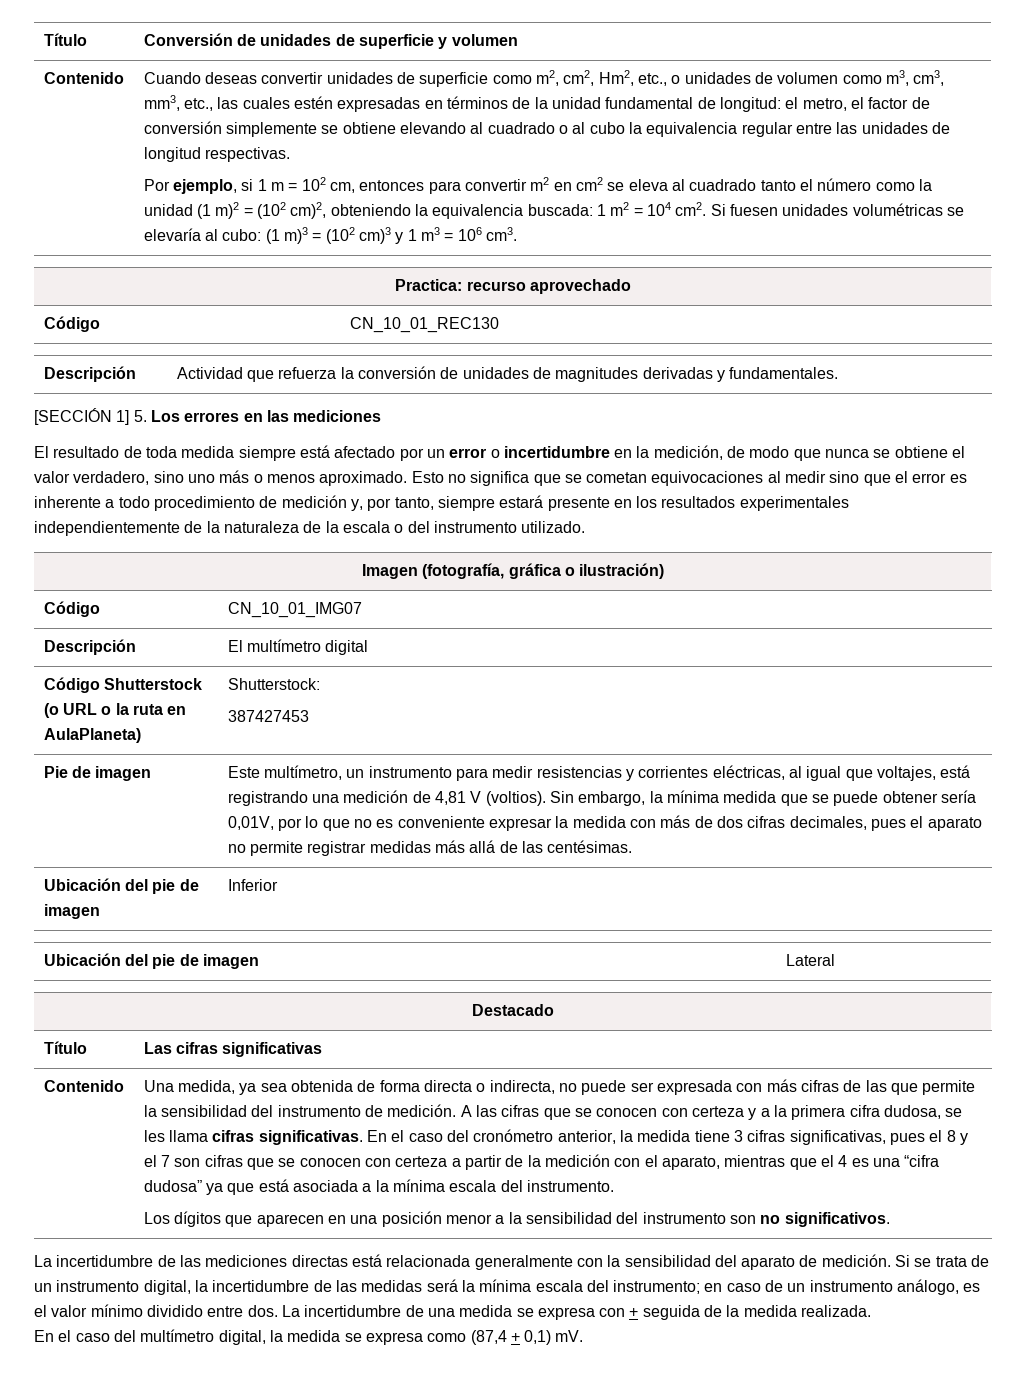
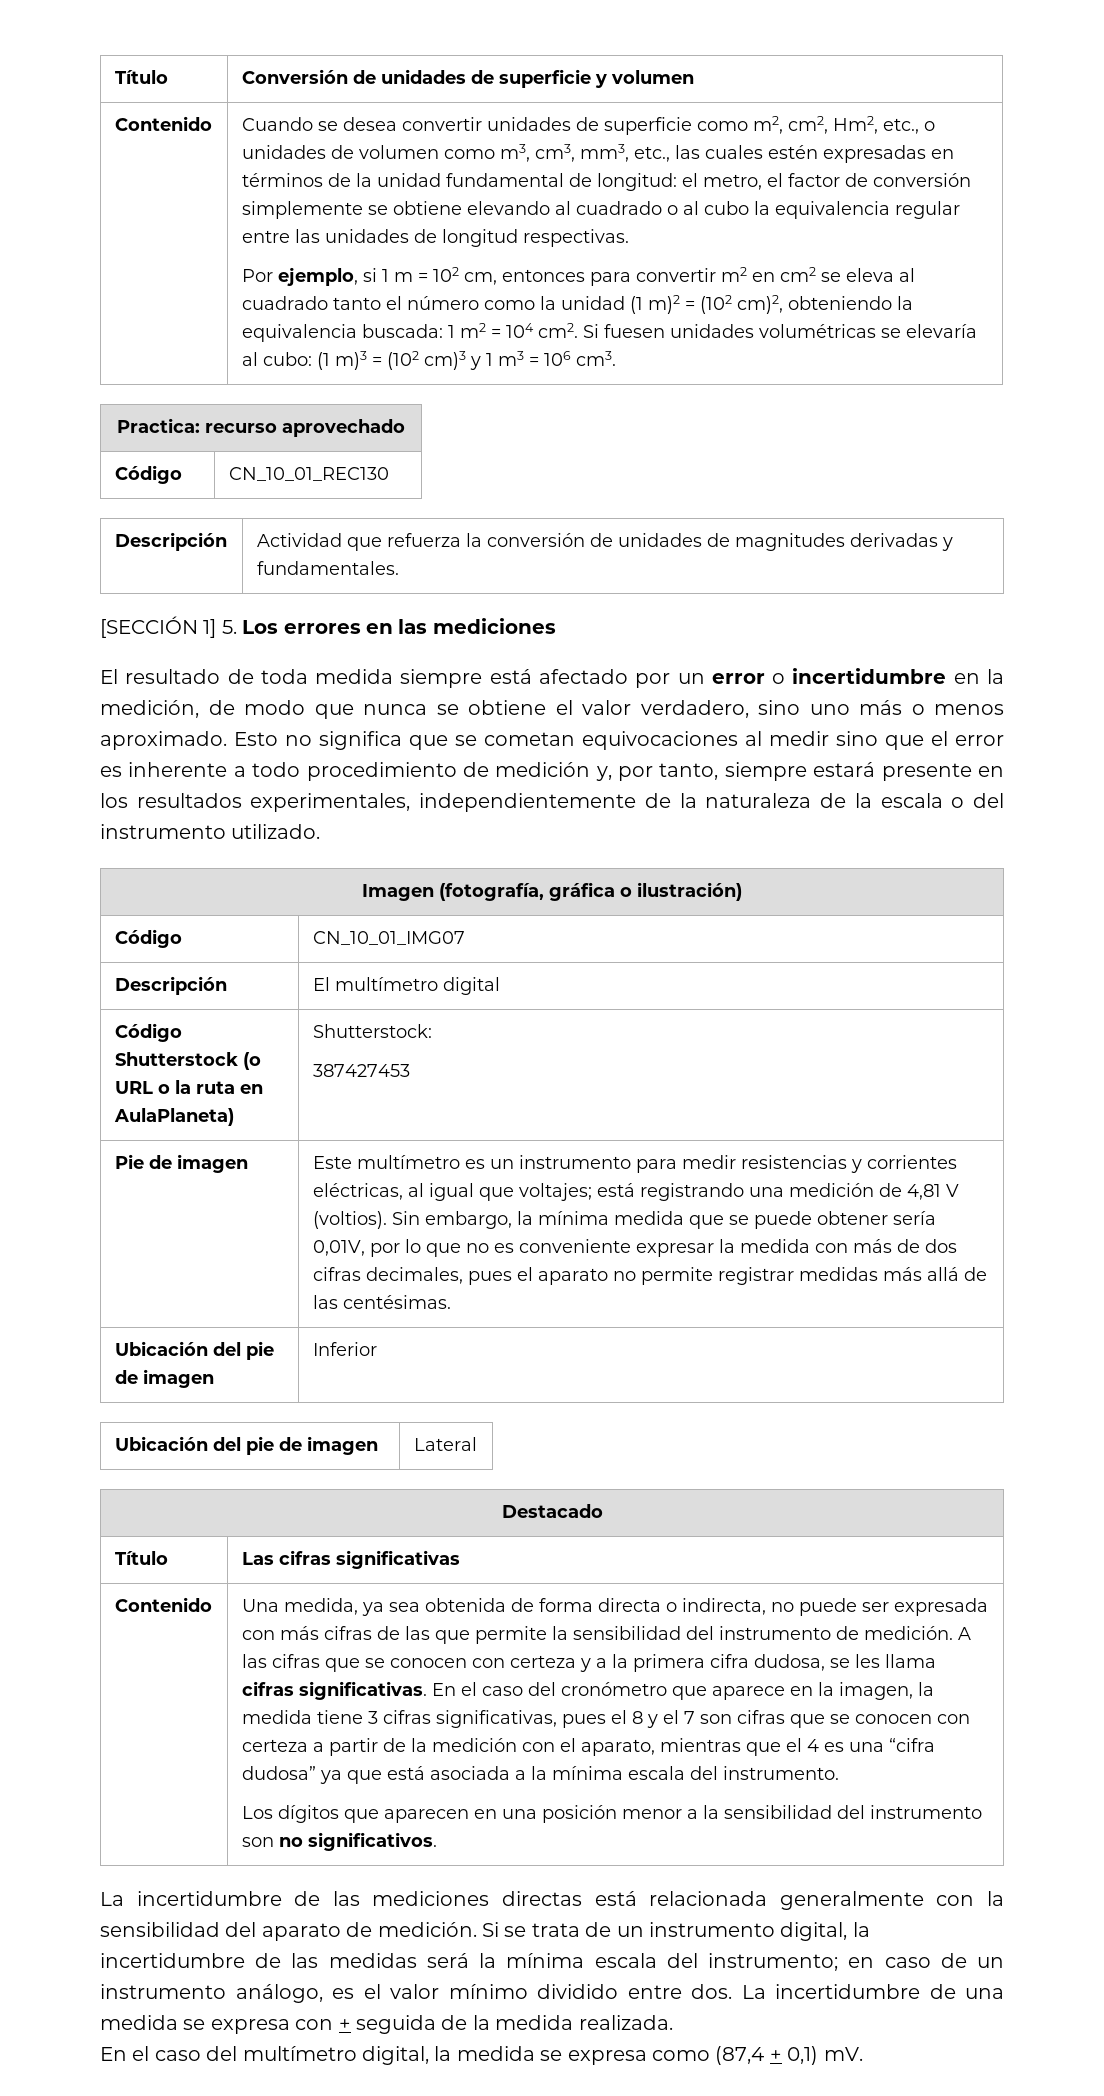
[205,72,258,84] deseas -> [317,117,397,131] se desea
[739,496,849,511] experimentales -> [250,793,411,812] experimentales,
[264,765,343,780] multímetro, -> [356,1155,485,1169] multímetro es
[876,766,936,781] voltajes, -> [518,1183,592,1201] voltajes;
[557,1130,616,1144] anterior, -> [671,1682,913,1700] que aparece en la imagen,

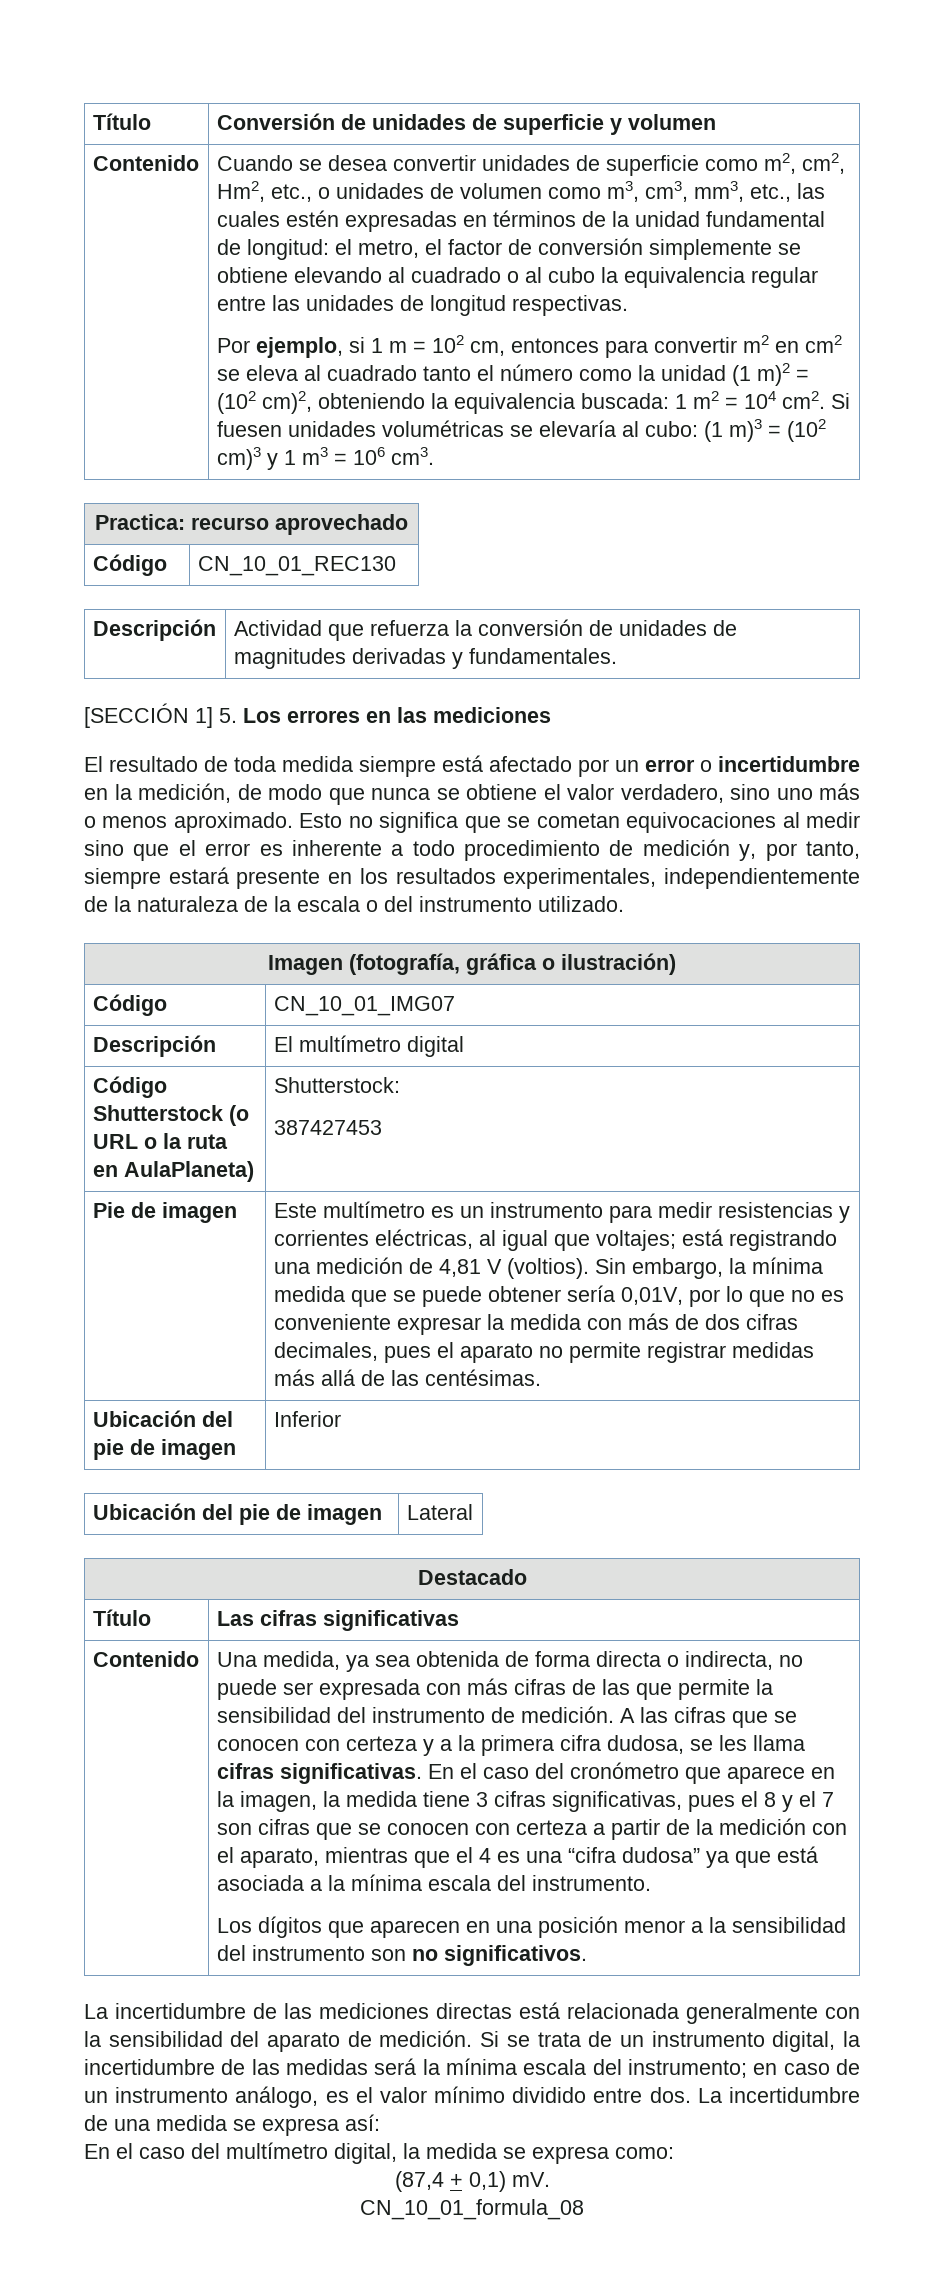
[295,2015,673,2034] con + seguida de la medida realizada. -> [345,2114,380,2131] así:
[651,2050,710,2061] como -> [615,2147,674,2159] como: //
(863, 2054) none -> [360,2199,584,2220] // CN_10_01_formula_08

